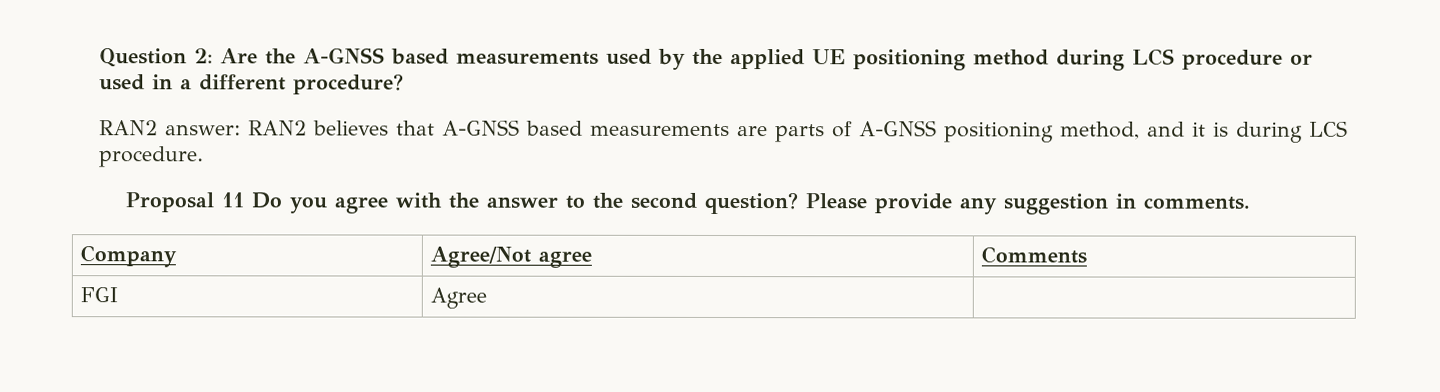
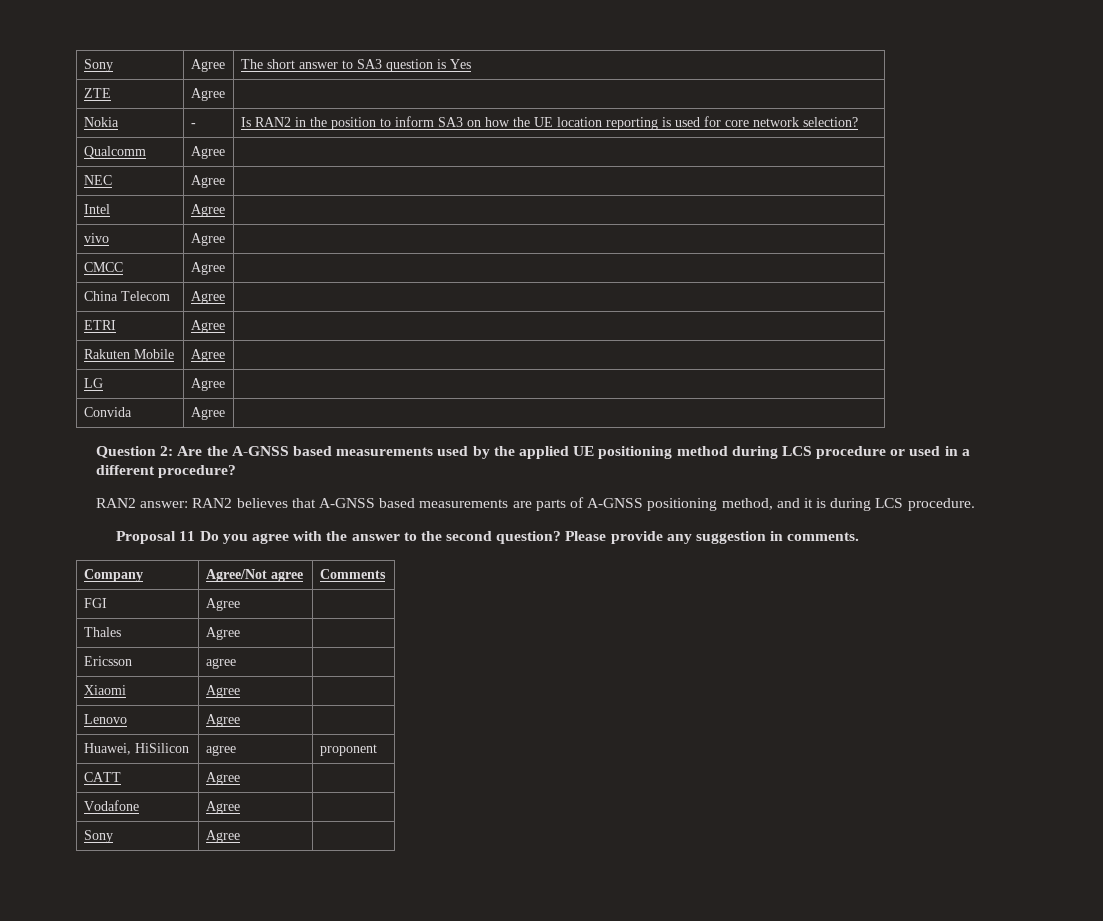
(99, 58) none -> [83,59,113,72] [190,59,225,72] [240,59,471,72] [83,88,111,98] [190,88,225,101] [83,117,119,127] [190,123,196,127] [240,116,858,130] [83,146,146,158] [190,146,225,159] [83,175,112,185] [190,175,225,188] [83,204,110,214] [190,204,225,217] [83,233,109,243] [190,233,225,246] [83,262,123,272] [190,262,225,275] [83,291,170,301] [190,291,225,304] [83,320,116,330] [190,320,225,333] [83,349,174,359] [190,349,225,362] [83,378,103,388] [190,378,225,391] [83,407,132,417] [190,407,225,420] Sony | Agree | The short answer to SA3 question is Yes // ZTE | Agree | // Nokia | - | Is RAN2 in the position to inform SA3 on how the UE location reporting is used for core network selection? // Qualcomm | Agree | // NEC | Agree | // Intel | Agree | // vivo | Agree | // CMCC | Agree | // China Telecom | Agree | // ETRI | Agree | // Rakuten Mobile | Agree | // LG | Agree | // Convida | Agree | //
(488, 298) none -> [83,627,121,637] [205,627,240,640] [83,656,132,666] [205,658,236,669] [83,685,126,695] [205,685,240,698] [83,714,127,724] [205,714,240,727] [83,743,189,755] [205,745,236,756] [319,744,377,756] [83,772,121,782] [205,772,240,785] [83,800,139,811] [205,801,240,814] [83,830,113,843] [205,830,240,843] // Thales | Agree | // Ericsson | agree | // Xiaomi | Agree | // Lenovo | Agree | // Huawei, HiSilicon | agree | proponent // CATT | Agree | // Vodafone | Agree | // Sony | Agree |

